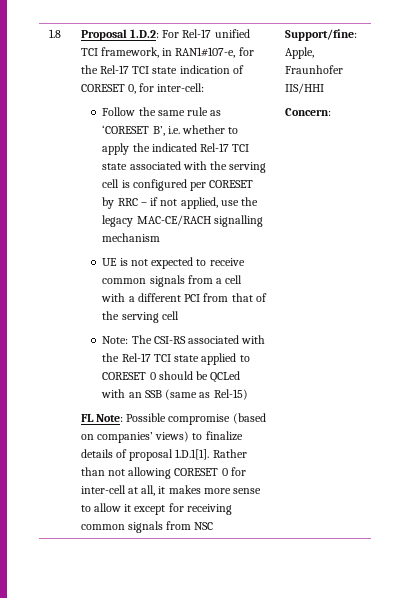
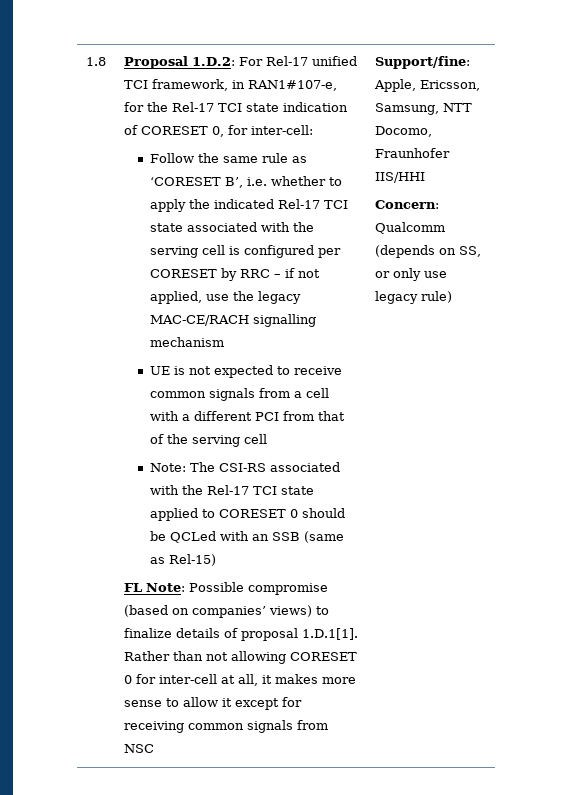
(314, 53) none -> [419,80,480,91] [374,103,472,115] [374,126,432,137] Ericsson, Samsung, NTT Docomo,
(331, 112) none -> [374,222,445,234] [374,245,481,258] [374,268,447,281] [374,291,452,304] Qualcomm (depends on SS, or only use legacy rule)

